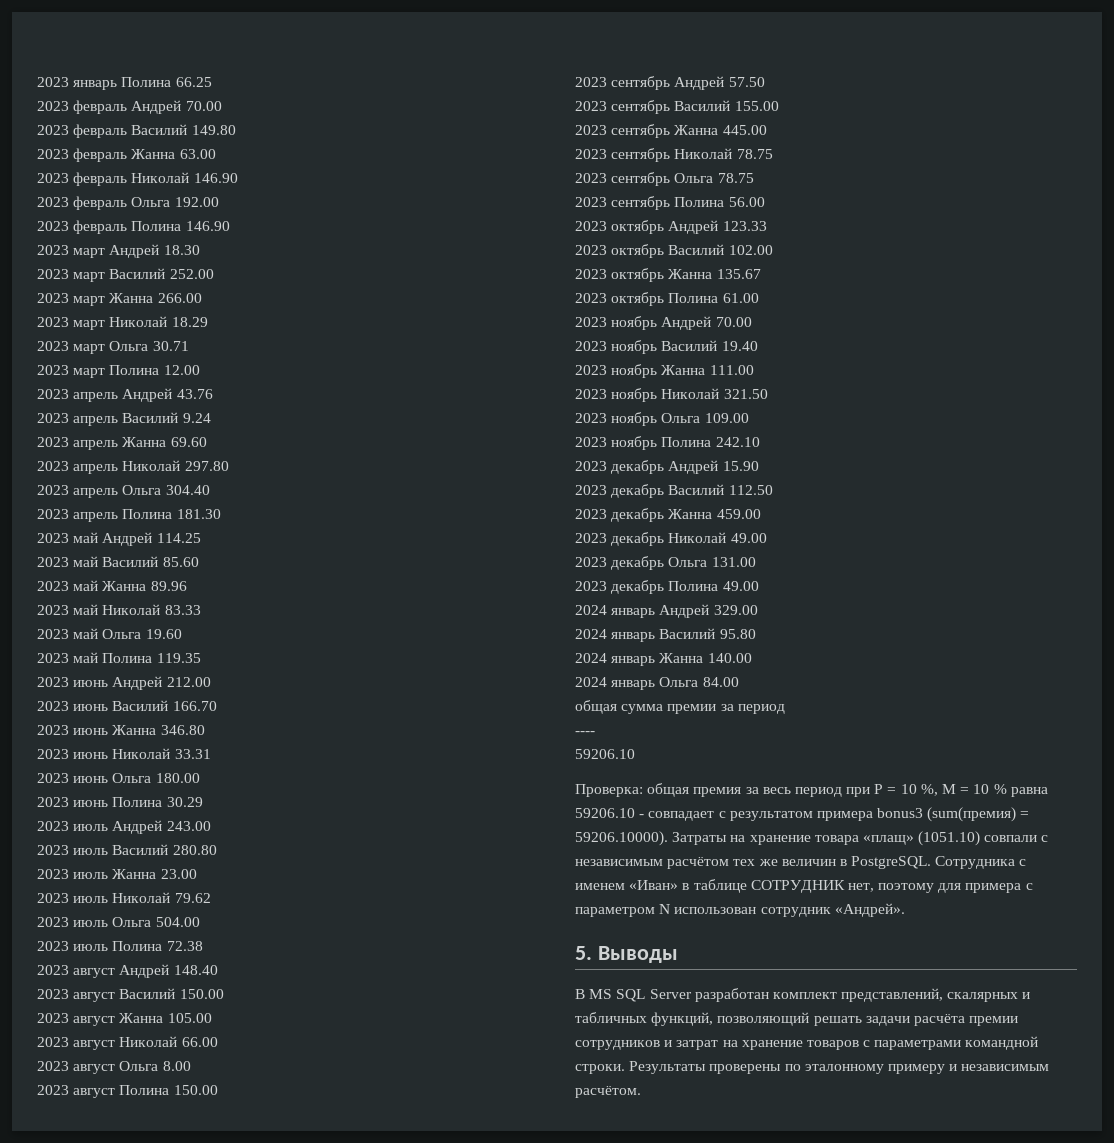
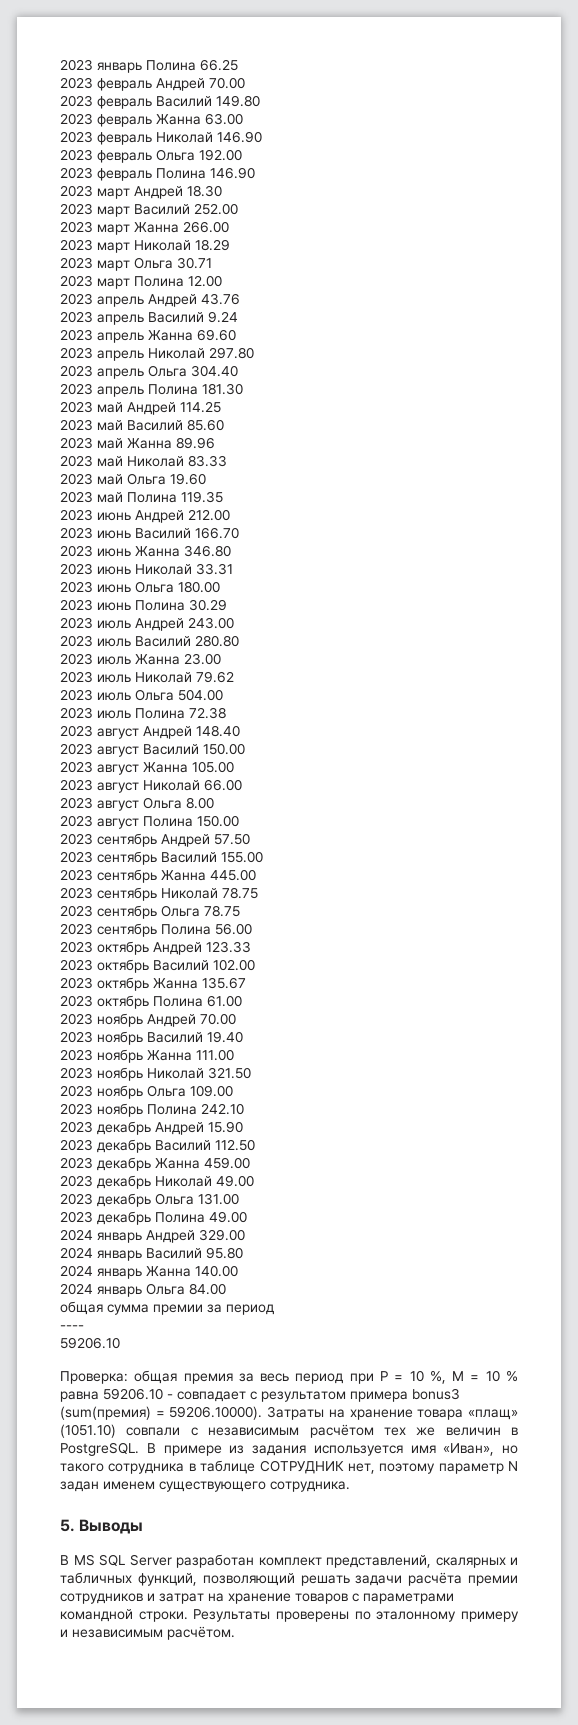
[935,856,1027,869] [575,880,679,890] Сотрудника с именем «Иван» -> [146,1443,518,1456] [60,1463,185,1474] В примере из задания используется имя «Иван», но такого сотрудника
[938,883,1033,893] [575,903,905,917] для примера с параметром N использован сотрудник «Андрей». -> [438,1461,518,1474] [60,1481,350,1492] параметр N задан именем существующего сотрудника.

